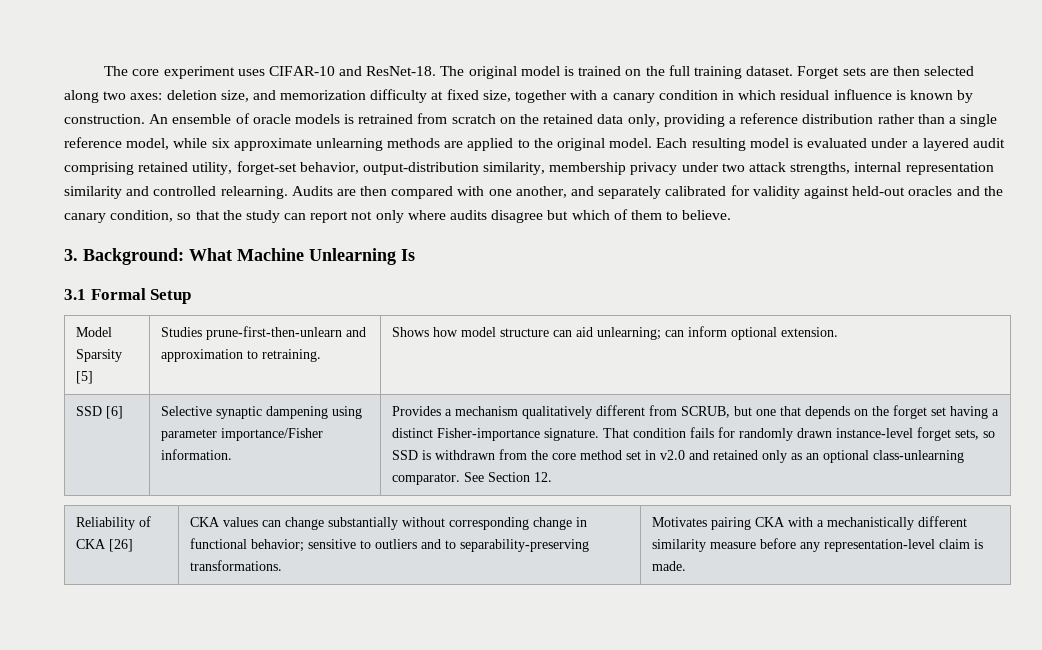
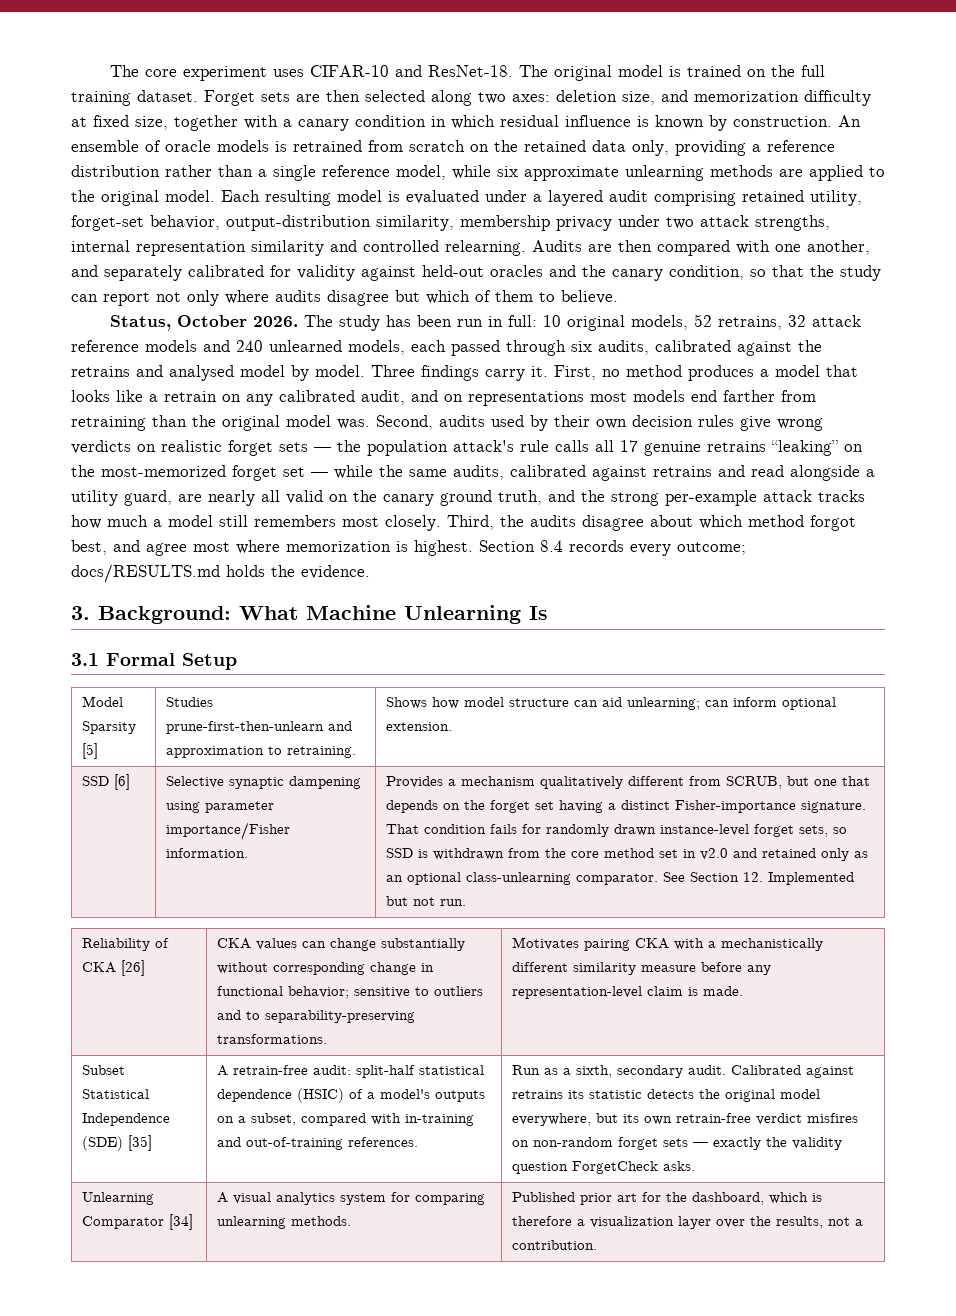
(732, 215) none -> [109,314,861,331] [71,340,822,356] [71,365,858,381] [71,390,816,406] [71,415,823,431] [71,440,863,456] [71,465,875,481] [71,490,865,506] [71,515,856,531] [71,540,746,556] [71,564,370,583] // Status, October 2026. The study has been run in full: 10 original models, 52 retrains, 32 attack reference models and 240 unlearned models, each passed through six audits, calibrated against the retrains and analysed model by model. Three findings carry it. First, no method produces a model that looks like a retrain on any calibrated audit, and on representations most models end farther from retraining than the original model was. Second, audits used by their own decision rules give wrong verdicts on realistic forget sets — the population attack's rule calls all 17 genuine retrains “leaking” on the most-memorized forget set — while the same audits, calibrated against retrains and read alongside a utility guard, are nearly all valid on the canary ground truth, and the strong per-example attack tracks how much a model still remembers most closely. Third, the audits disagree about which method forgot best, and agree most where memorization is highest. Section 8.4 records every outcome; docs/RESULTS.md holds the evidence.
(552, 477) none -> [767,872,854,885] [385,896,466,906] Implemented but not run.
(686, 566) none -> [81,1065,125,1075] [81,1089,149,1099] [81,1113,170,1126] [81,1135,152,1151] [216,1065,484,1078] [216,1088,485,1103] [216,1113,474,1126] [216,1137,418,1150] [511,1065,854,1078] [511,1089,820,1102] [511,1113,858,1126] [511,1137,842,1150] [511,1161,695,1174] [81,1192,154,1205] [81,1214,193,1230] [216,1192,485,1205] [216,1216,351,1229] [511,1192,822,1205] [511,1216,863,1229] [511,1240,597,1250] // Subset Statistical Independence (SDE) [35] | A retrain-free audit: split-half statistical dependence (HSIC) of a model's outputs on a subset, compared with in-training and out-of-training references. | Run as a sixth, secondary audit. Calibrated against retrains its statistic detects the original model everywhere, but its own retrain-free verdict misfires on non-random forget sets — exactly the validity question ForgetCheck asks. // Unlearning Comparator [34] | A visual analytics system for comparing unlearning methods. | Published prior art for the dashboard, which is therefore a visualization layer over the results, not a contribution.

